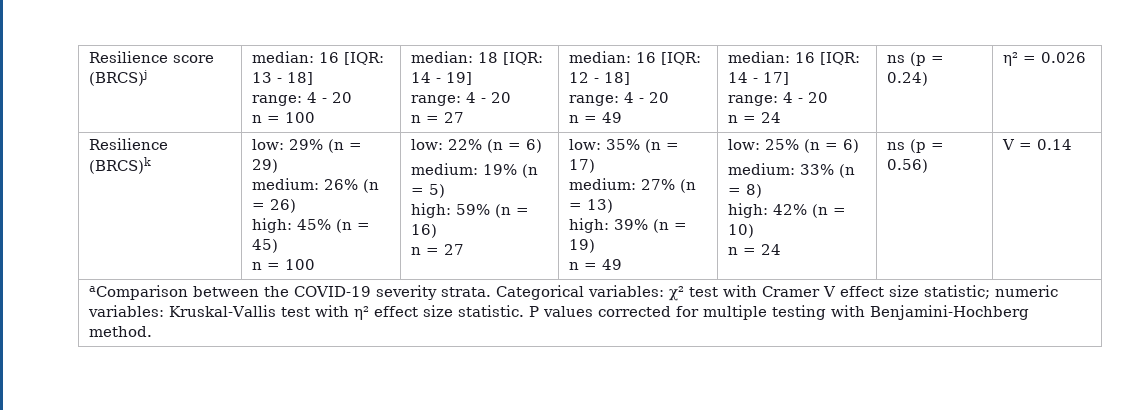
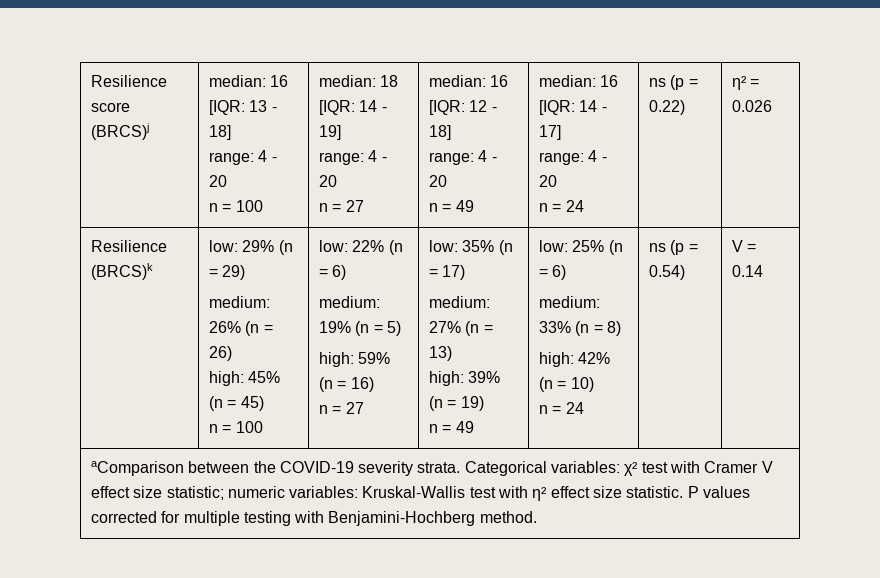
[886,72,928,86] 0.24) -> [648,100,685,115] 0.22)
[886,159,928,173] 0.56) -> [648,265,685,280] 0.54)
[168,305,276,317] Kruskal-Vallis -> [362,486,466,498] Kruskal-Wallis

